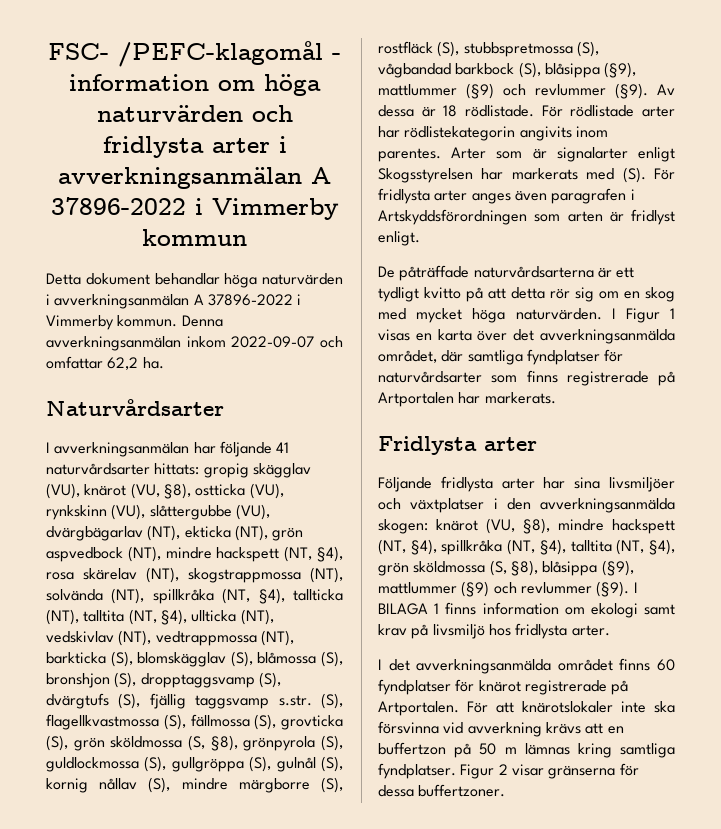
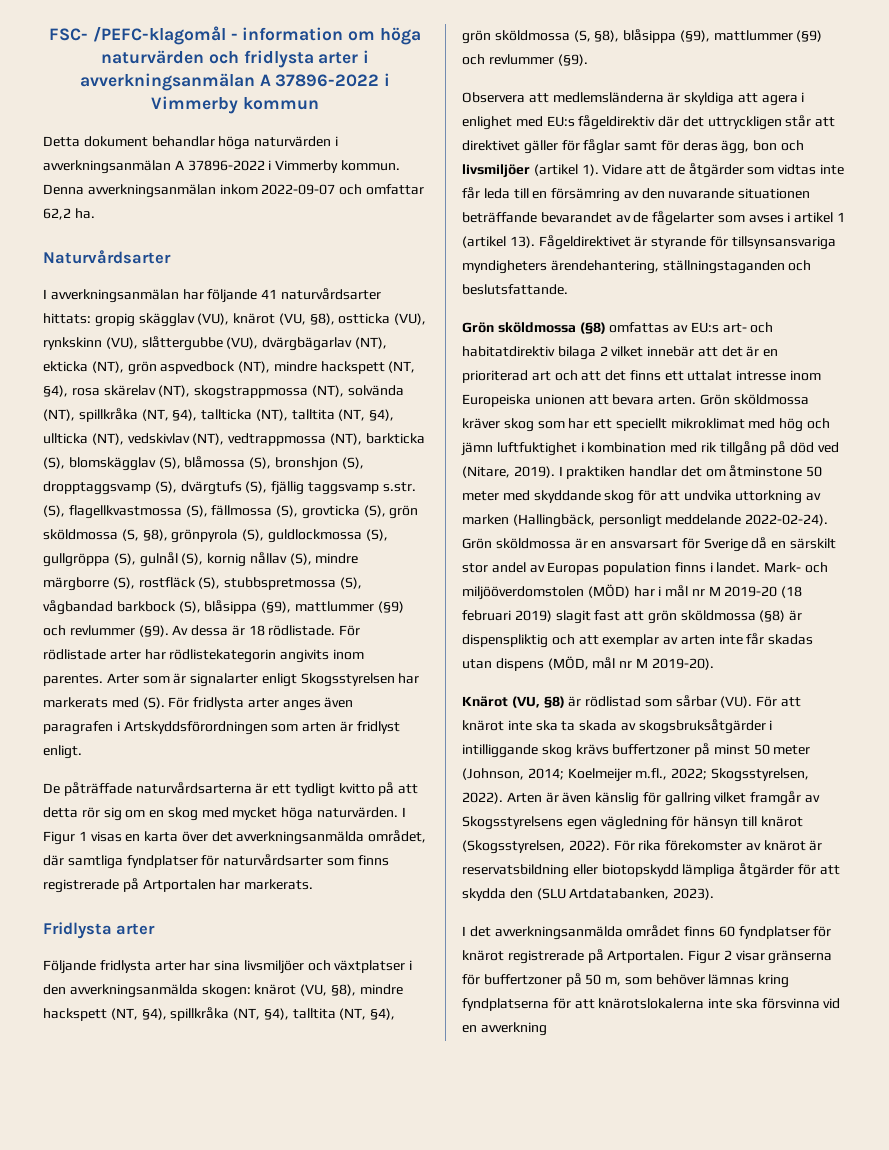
[633,582,638,593] [378,602,675,618] [378,623,610,639] I BILAGA 1 finns information om ekologi samt krav på livsmiljö hos fridlysta arter. -> [462,92,805,106] [462,115,836,130] [462,139,805,154] [462,163,845,178] [462,187,811,202] [462,211,846,226] [462,235,836,250] [462,260,812,274] [462,284,568,295] [462,322,774,334] [462,346,779,360] [462,370,822,383] [462,394,809,407] [462,418,831,432] [461,441,840,456] [462,465,823,479] [462,490,822,504] [462,514,829,528] [462,537,837,552] [462,562,829,575] [462,584,803,600] [462,610,803,624] [462,633,814,648] [462,656,714,671] [462,695,802,708] [462,719,773,734] [462,743,811,758] [462,768,809,782] [462,791,821,806] [462,816,803,830] [462,840,823,854] [462,863,840,878] [462,888,715,901] // Observera att medlemsländerna är skyldiga att agera i enlighet med EU:s fågeldirektiv där det uttryckligen står att direktivet gäller för fåglar samt för deras ägg, bon och livsmiljöer (artikel 1). Vidare att de åtgärder som vidtas inte får leda till en försämring av den nuvarande situationen beträffande bevarandet av de fågelarter som avses i artikel 1 (artikel 13). Fågeldirektivet är styrande för tillsynsansvariga myndigheters ärendehantering, ställningstaganden och beslutsfattande. // Grön sköldmossa (§8) omfattas av EU:s art- och habitatdirektiv bilaga 2 vilket innebär att det är en prioriterad art och att det finns ett uttalat intresse inom Europeiska unionen att bevara arten. Grön sköldmossa kräver skog som har ett speciellt mikroklimat med hög och jämn luftfuktighet i kombination med rik tillgång på död ved (Nitare, 2019). I praktiken handlar det om åtminstone 50 meter med skyddande skog för att undvika uttorkning av marken (Hallingbäck, personligt meddelande 2022-02-24). Grön sköldmossa är en ansvarsart för Sverige då en särskilt stor andel av Europas population finns i landet. Mark- och miljööverdomstolen (MÖD) har i mål nr M 2019-20 (18 februari 2019) slagit fast att grön sköldmossa (§8) är dispenspliktig och att exemplar av arten inte får skadas utan dispens (MÖD, mål nr M 2019-20). // Knärot (VU, §8) är rödlistad som sårbar (VU). För att knärot inte ska ta skada av skogsbruksåtgärder i intilliggande skog krävs buffertzoner på minst 50 meter (Johnson, 2014; Koelmeijer m.fl., 2022; Skogsstyrelsen, 2022). Arten är även känslig för gallring vilket framgår av Skogsstyrelsens egen vägledning för hänsyn till knärot (Skogsstyrelsen, 2022). För rika förekomster av knärot är reservatsbildning eller biotopskydd lämpliga åtgärder för att skydda den (SLU Artdatabanken, 2023).
[467,701,675,713] [378,721,624,737] [378,742,675,758] [378,763,456,779] För att knärotslokaler inte ska försvinna vid avverkning krävs att en buffertzon på 50 m lämnas kring samtliga fyndplatser. -> (685, 956) none
[378,784,506,797] dessa buffertzoner. -> [483,973,790,988] [462,998,841,1011] [462,1022,547,1036] buffertzoner på 50 m, som behöver lämnas kring fyndplatserna för att knärotslokalerna inte ska försvinna vid en avverkning

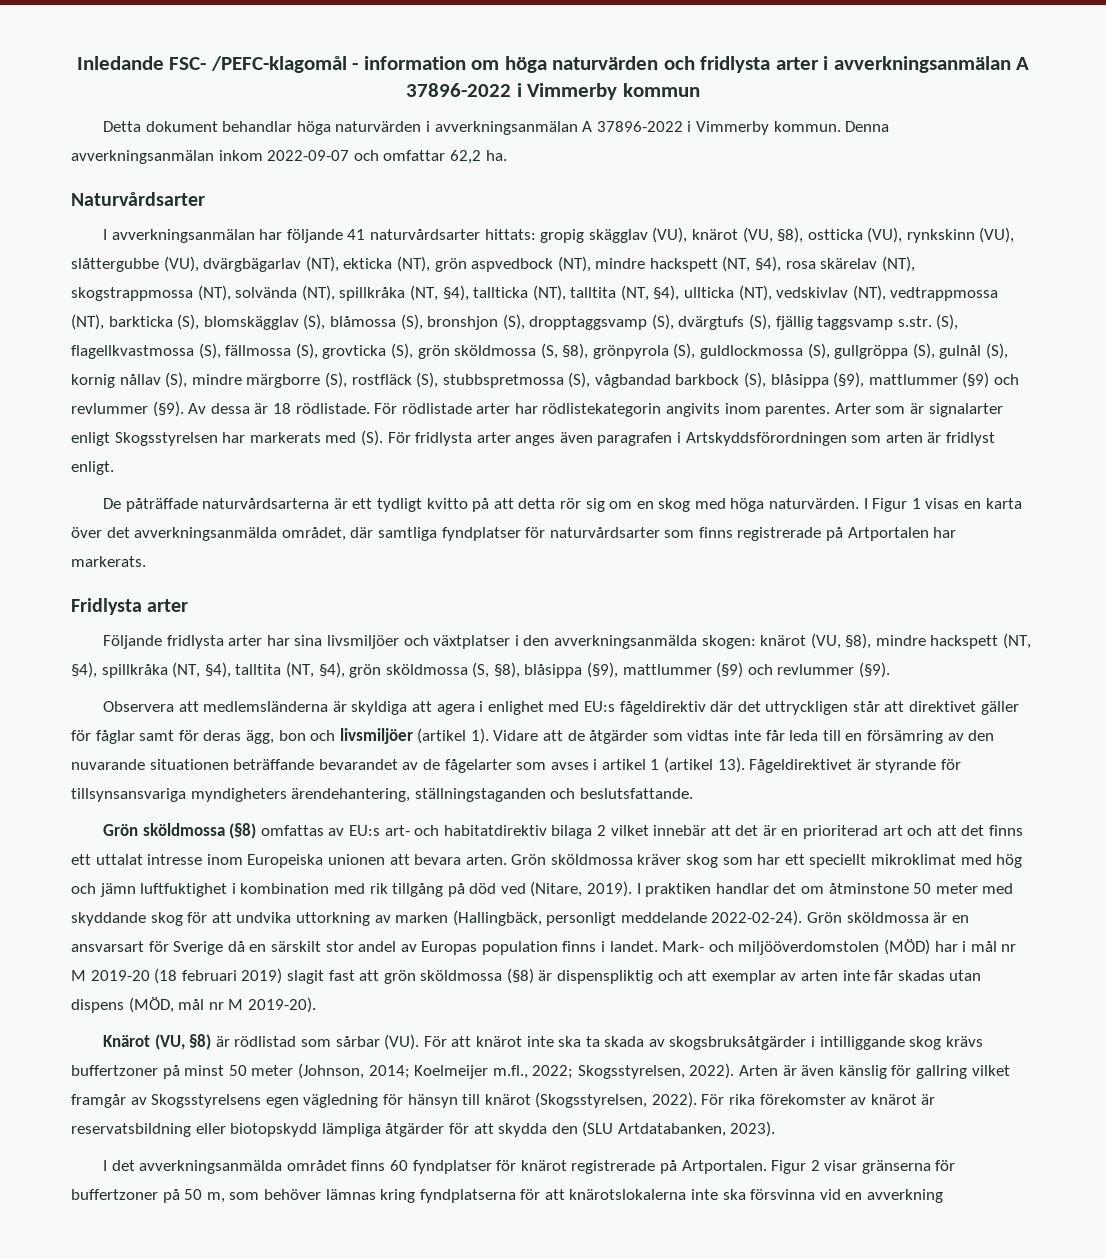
(49, 34) none -> [76,56,164,70] Inledande
[232,807,278,820] mycket -> (726, 503) none

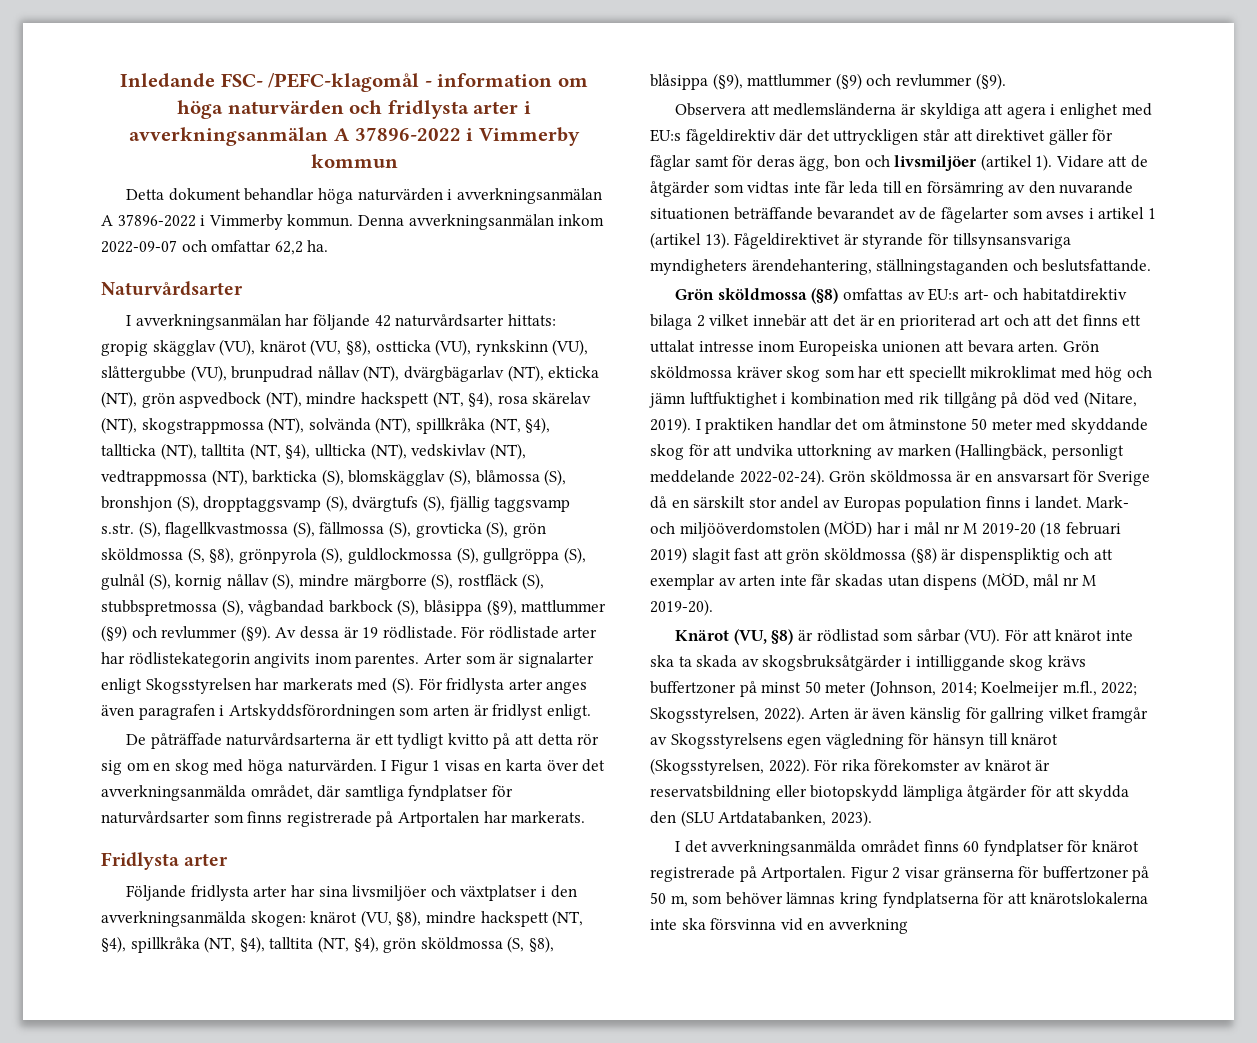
[347,229,366,240] 41 -> [374,315,391,327] 42
(199, 264) none -> [231,365,400,382] brunpudrad nållav (NT),
[272,403,291,414] 18 -> [362,627,379,638] 19

